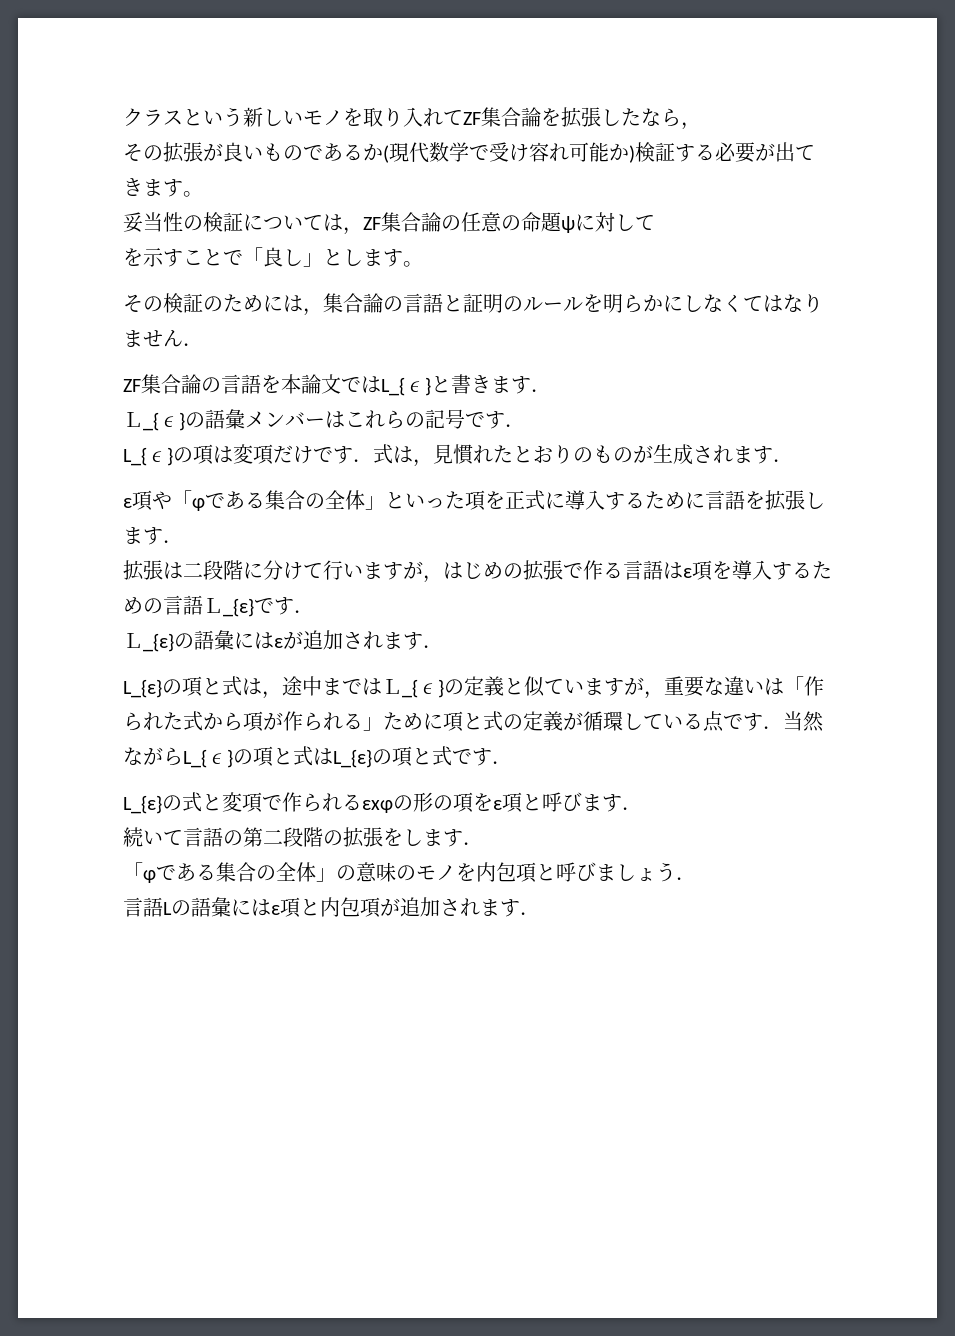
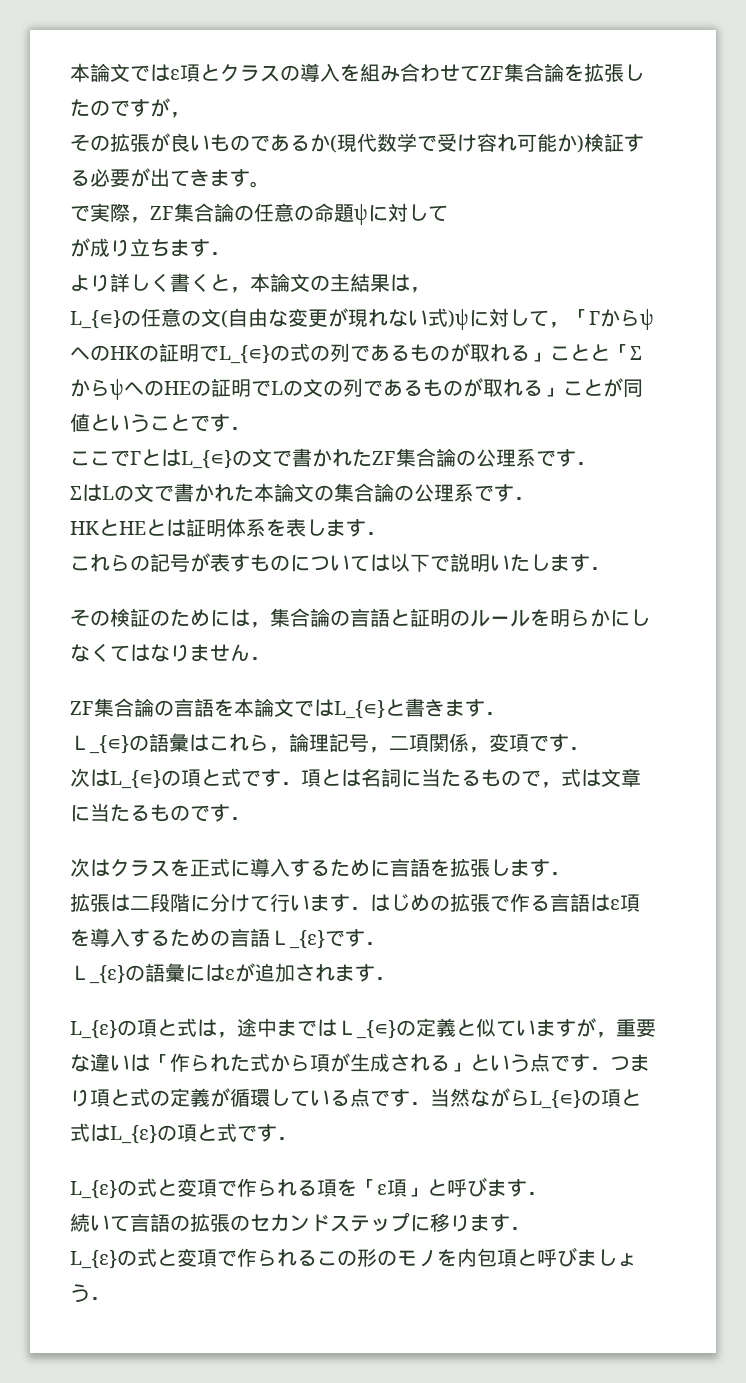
[123,107,443,127] クラスという新しいモノを取り入れ -> [70,63,460,82] 本論文ではε項とクラスの導入を組み合わせ
[641,108,681,127] なら -> [90,98,170,117] のですが
[123,212,343,233] 妥当性の検証については -> [70,203,130,222] で実際
[123,247,423,267] を示すことで「良し」とします。 -> [70,238,230,257] [70,273,430,293] [70,308,654,330] [70,343,642,364] [70,378,643,400] [70,413,250,433] [70,448,596,469] [70,483,534,502] [70,518,386,537] [70,553,610,572] が成り立ちます． // より詳しく書くと，本論文の主結果は， // L_{∊}の任意の文(自由な変更が現れない式)ψに対して，「ΓからψへのHKの証明でL_{∊}の式の列であるものが取れる」ことと「ΣからψへのHEの証明でLの文の列であるものが取れる」ことが同値ということです． // ここでΓとはL_{∊}の文で書かれたZF集合論の公理系です． // ΣはLの文で書かれた本論文の集合論の公理系です． // HKとHEとは証明体系を表します． // これらの記号が表すものについては以下で説明いたします．
[245,409,525,429] [123,444,793,467] [123,490,485,511] メンバーはこれらの記号です． // L_{∊}の項は変項だけです．式は，見慣れたとおりのものが生成されます． // ε項や「φである集合の全体」といった項 -> [189,733,589,753] [70,768,641,789] [70,803,250,822] [70,858,170,877] はこれら，論理記号，二項関係，変項です． // 次はL_{∊}の項と式です．項とは名詞に当たるもので，式は文章に当たるものです． // 次はクラス
[403,561,443,583] が， -> [350,907,370,910] ．
[283,711,443,731] 作られる」ために -> [350,1053,650,1073] [70,1089,90,1107] 生成される」という点です．つまり
[362,792,522,813] εxφの形の項をε項 -> [317,1179,427,1197] 項を「ε項」
[243,827,483,848] [123,862,396,883] 第二段階の拡張をします． // 「φである集合の全体」の意味 -> [190,1212,530,1232] [70,1248,377,1269] 拡張のセカンドステップに移ります． // L_{ε}の式と変項で作られるこの形
[123,897,540,918] // 言語Lの語彙にはε項と内包項が追加されます． -> (110, 1298) none

